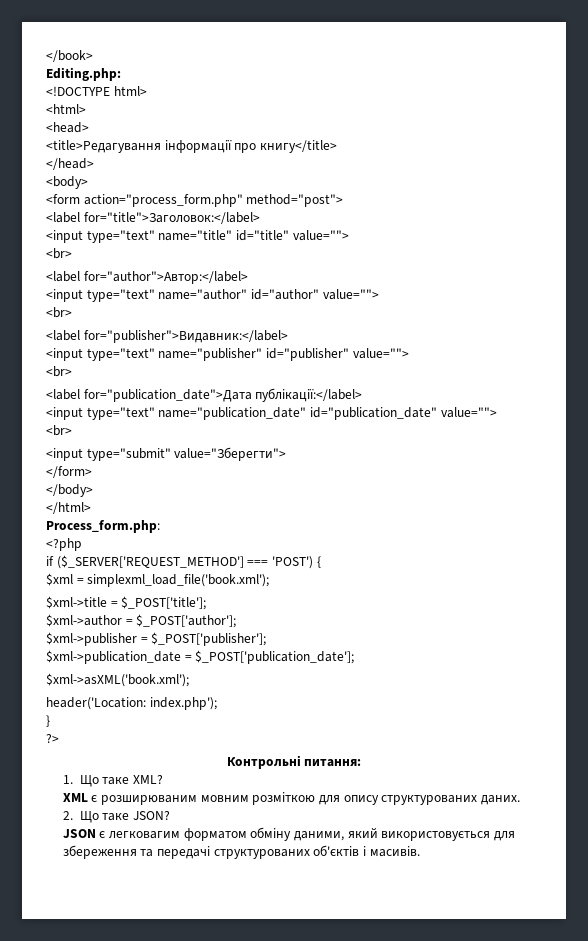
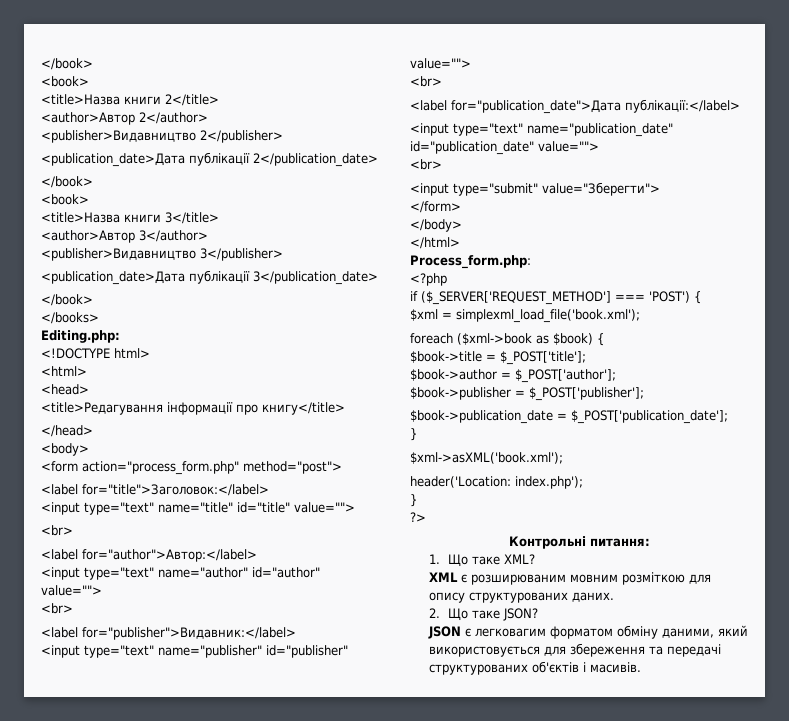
[46,50,93,62] </book> -> [41,58,93,70] [41,76,89,87] [41,94,219,106] [41,112,208,125] [41,130,283,143] [41,152,378,167] [41,176,93,188] [41,194,89,205] [41,212,219,224] [41,230,208,243] [41,248,283,261] [41,270,378,285] [41,294,93,306] [41,312,99,324] </book> // <book> // <title>Назва книги 2</title> // <author>Автор 2</author> // <publisher>Видавництво 2</publisher> // <publication_date>Дата публікації 2</publication_date> // </book> // <book> // <title>Назва книги 3</title> // <author>Автор 3</author> // <publisher>Видавництво 3</publisher> // <publication_date>Дата публікації 3</publication_date> // </book> // </books>
[46,596,107,609] $xml->title -> [410,333,604,346] [410,351,482,363] foreach ($xml->book as $book) { // $book->title
[46,614,122,627] $xml->author -> [410,369,497,381] $book->author
[46,632,137,646] $xml->publisher -> [410,387,511,400] $book->publisher
[46,650,181,664] $xml->publication_date -> [410,410,553,424] $book->publication_date
(355, 657) none -> [410,428,417,441] // }

